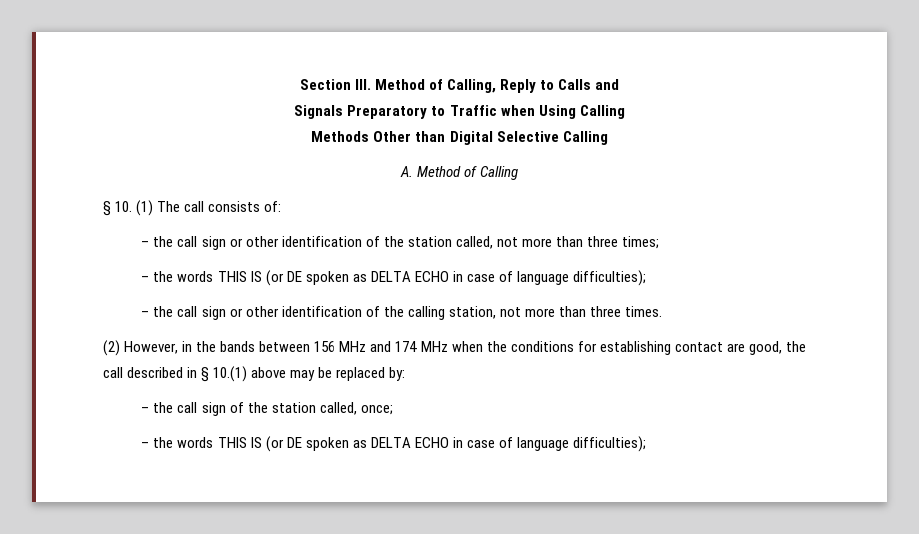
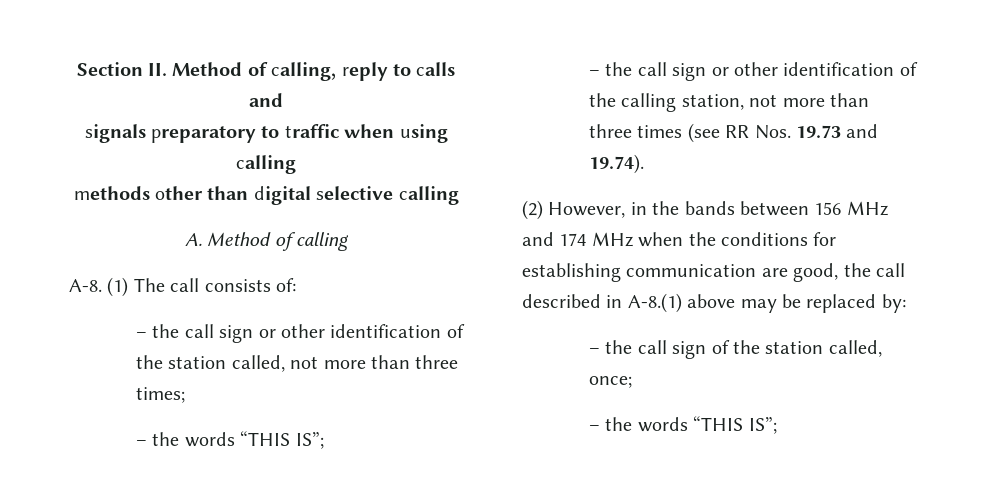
[354,79,620,93] [294,105,625,119] [311,131,608,145] III. Method of Calling, Reply to Calls and // Signals Preparatory to Traffic when Using Calling // Methods Other than Digital Selective Calling -> [148,62,456,81] [249,93,283,107] [84,124,448,143] [236,155,296,174] [73,186,459,205] II. Method of calling, reply to calls and // signals preparatory to traffic when using calling // methods other than digital selective calling
[480,166,519,180] [103,201,133,216] Calling // § 10. -> [296,232,350,251] [69,279,102,292] calling // A-8.
[217,270,647,286] THIS IS (or DE spoken as DELTA ECHO in case of language difficulties); -> [240,431,324,449] “THIS IS”;
[625,306,663,317] times. -> [637,123,879,143] [589,154,645,174] times (see RR Nos. 19.73 and 19.74).
[674,342,723,352] contact -> [626,264,757,277] communication
[201,366,248,382] § 10.(1) -> [627,293,682,313] A-8.(1)
[217,436,647,452] THIS IS (or DE spoken as DELTA ECHO in case of language difficulties); -> [693,416,777,434] “THIS IS”;

